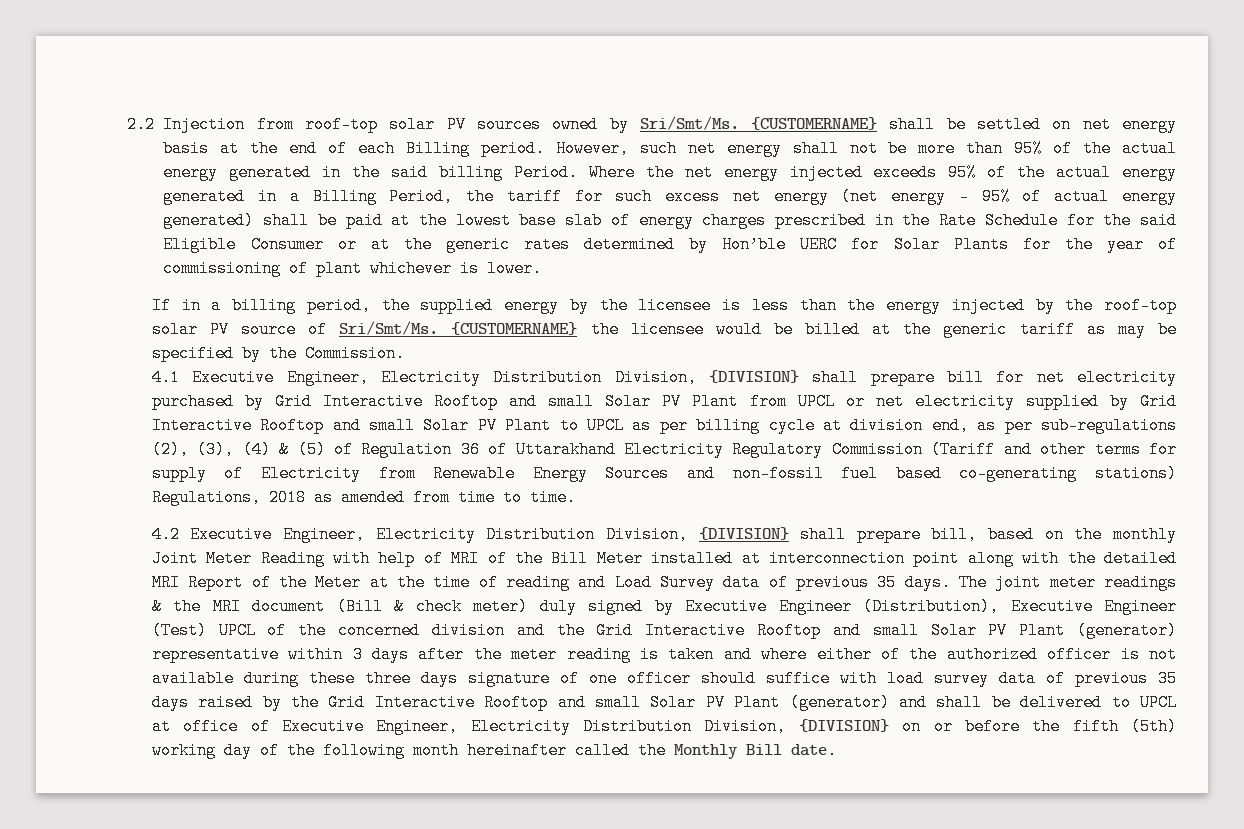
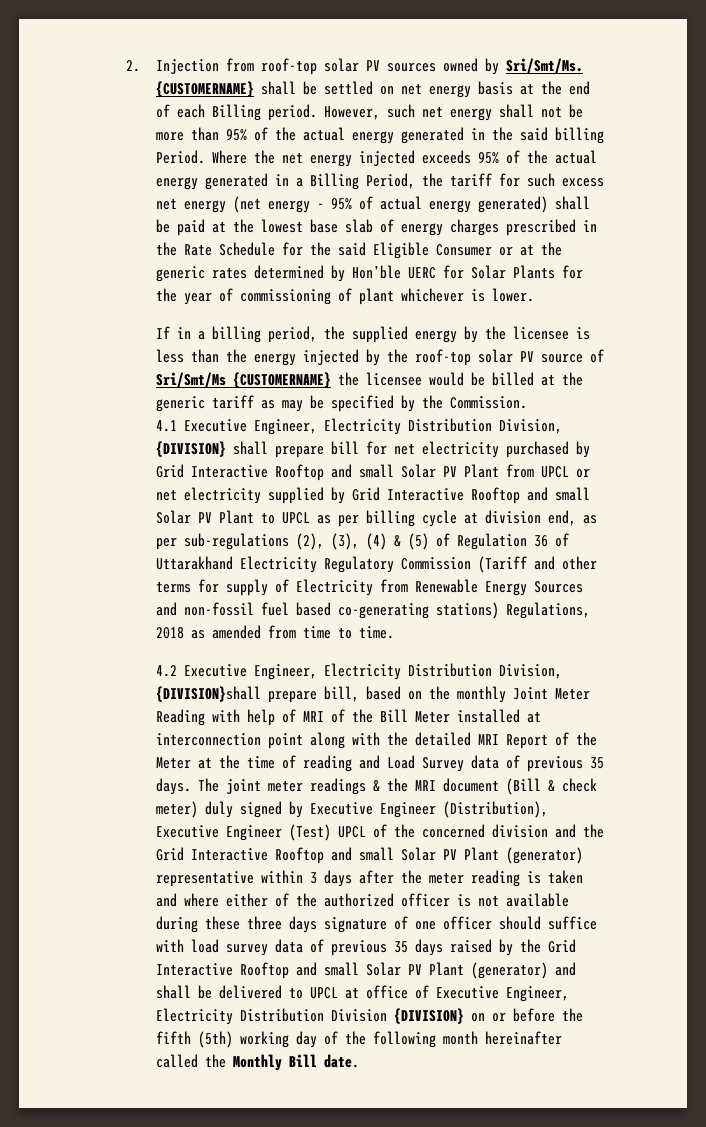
[127,116,156,133] 2.2 -> [125,60,140,72] 2.
[339,321,439,335] Sri/Smt/Ms. -> [155,372,226,388] Sri/Smt/Ms
[698,526,847,543] {DIVISION} shall -> [155,686,261,702] {DIVISION}shall
[704,718,787,735] Division, -> [330,1009,387,1022] Division

